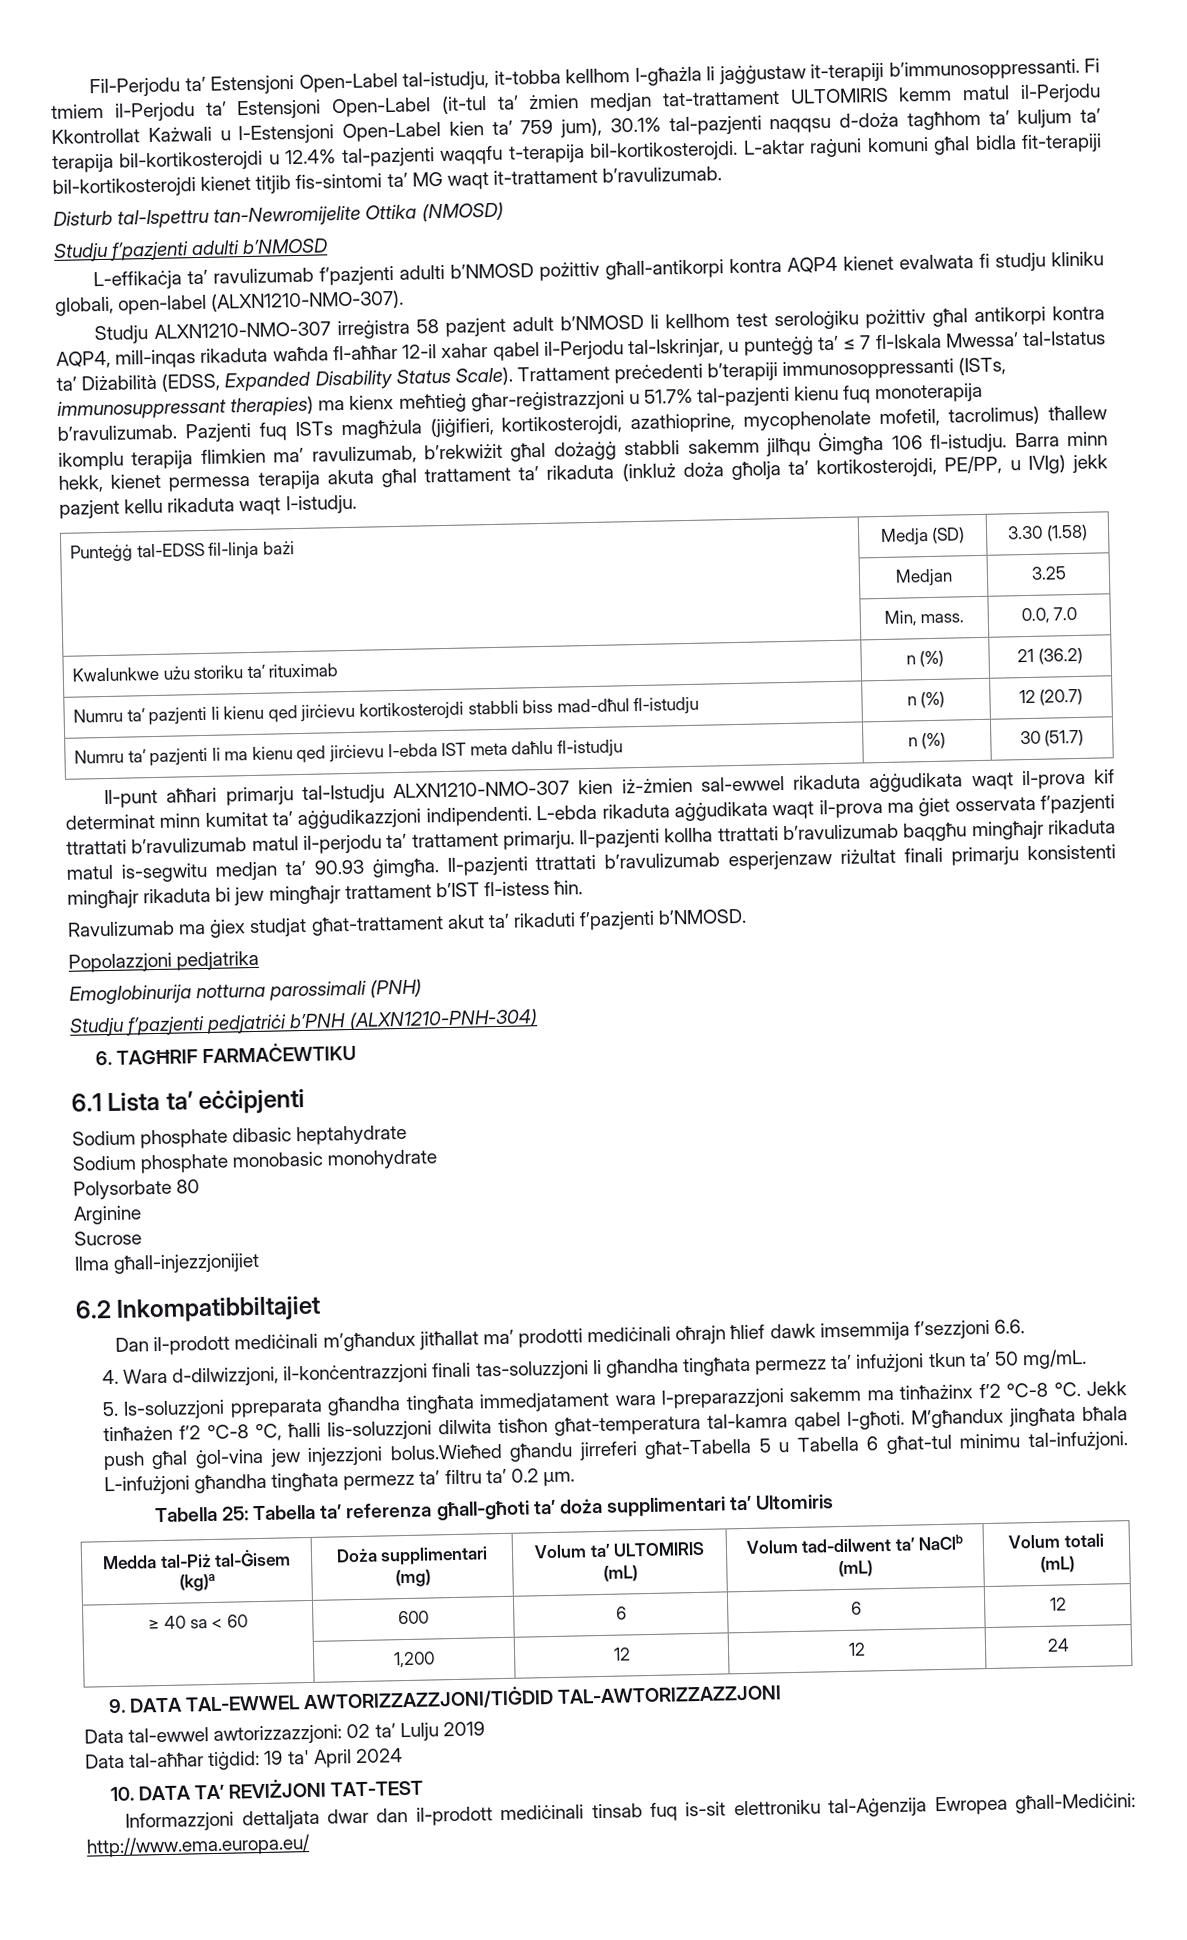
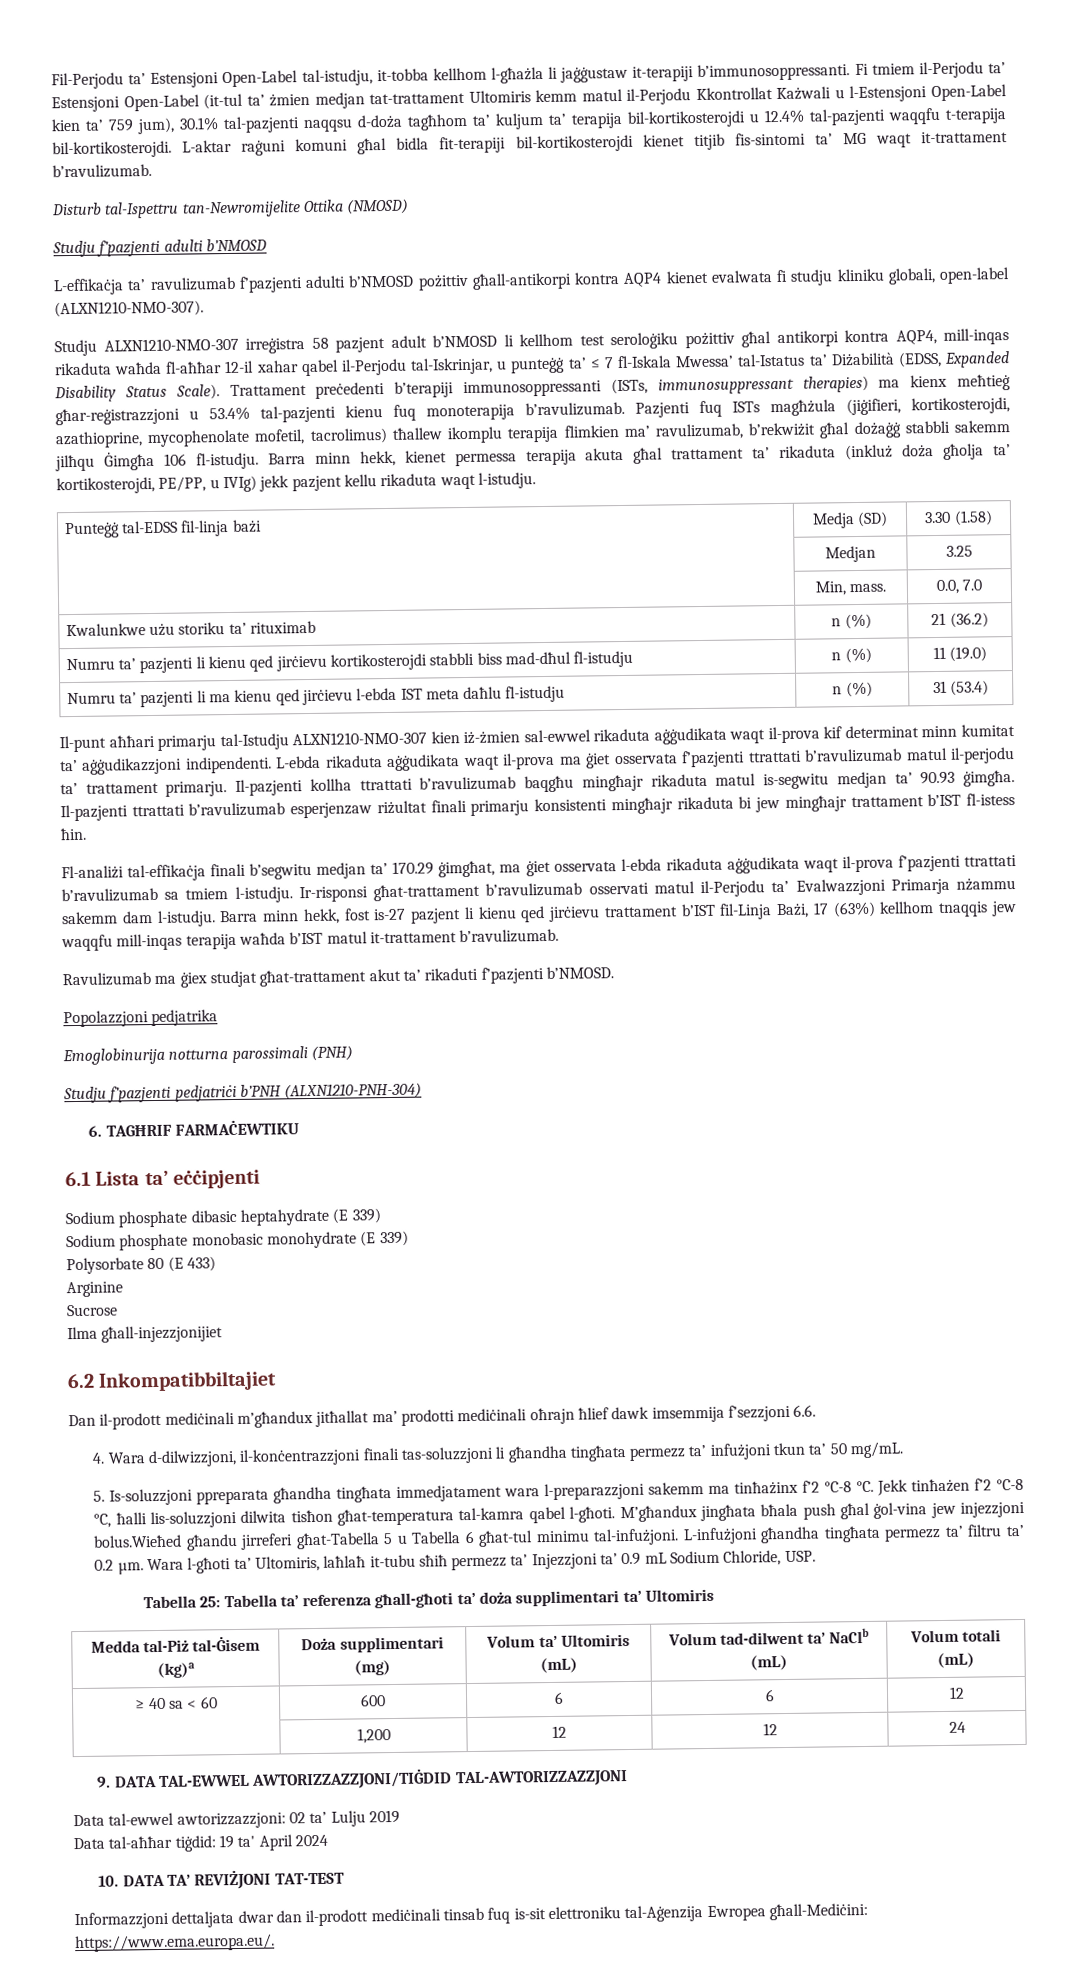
[789,87,889,104] ULTOMIRIS -> [468,90,531,103] Ultomiris
[643,388,693,404] 51.7% -> [209,406,250,421] 53.4%
[1018,688,1084,706] 12 (20.7) -> [932,646,988,662] 11 (19.0)
[1019,729,1085,747] 30 (51.7) -> [932,680,990,696] 31 (53.4)
(584, 887) none -> [61,854,1017,882] [61,877,1017,903] [61,900,1018,927] [61,928,560,952] // Fl-analiżi tal-effikaċja finali b’segwitu medjan ta’ 170.29 ġimgħat, ma ġiet osservata l-ebda rikaduta aġġudikata waqt il-prova f’pazjenti ttrattati b’ravulizumab sa tmiem l-istudju. Ir-risponsi għat-trattament b’ravulizumab osservati matul il-Perjodu ta’ Evalwazzjoni Primarja nżammu sakemm dam l-istudju. Barra minn hekk, fost is-27 pazjent li kienu qed jirċievu trattament b’IST fil-Linja Bażi, 17 (63%) kellhom tnaqqis jew waqqfu mill-inqas terapija waħda b’IST matul it-trattament b’ravulizumab.
(408, 1135) none -> [332,1208,381,1224] (E 339)
(439, 1159) none -> [360,1230,409,1247] (E 339)
(201, 1186) none -> [167,1256,216,1272] (E 433)
(575, 1479) none -> [146,1550,816,1574] Wara l-għoti ta’ Ultomiris, laħlaħ it-tubu sħiħ permezz ta’ Injezzjoni ta’ 0.9 mL Sodium Chloride, USP.
[613,1541,706,1557] ULTOMIRIS -> [560,1633,630,1647] Ultomiris
[86,1834,311,1858] http://www.ema.europa.eu/ -> [75,1933,275,1953] https://www.ema.europa.eu/.

